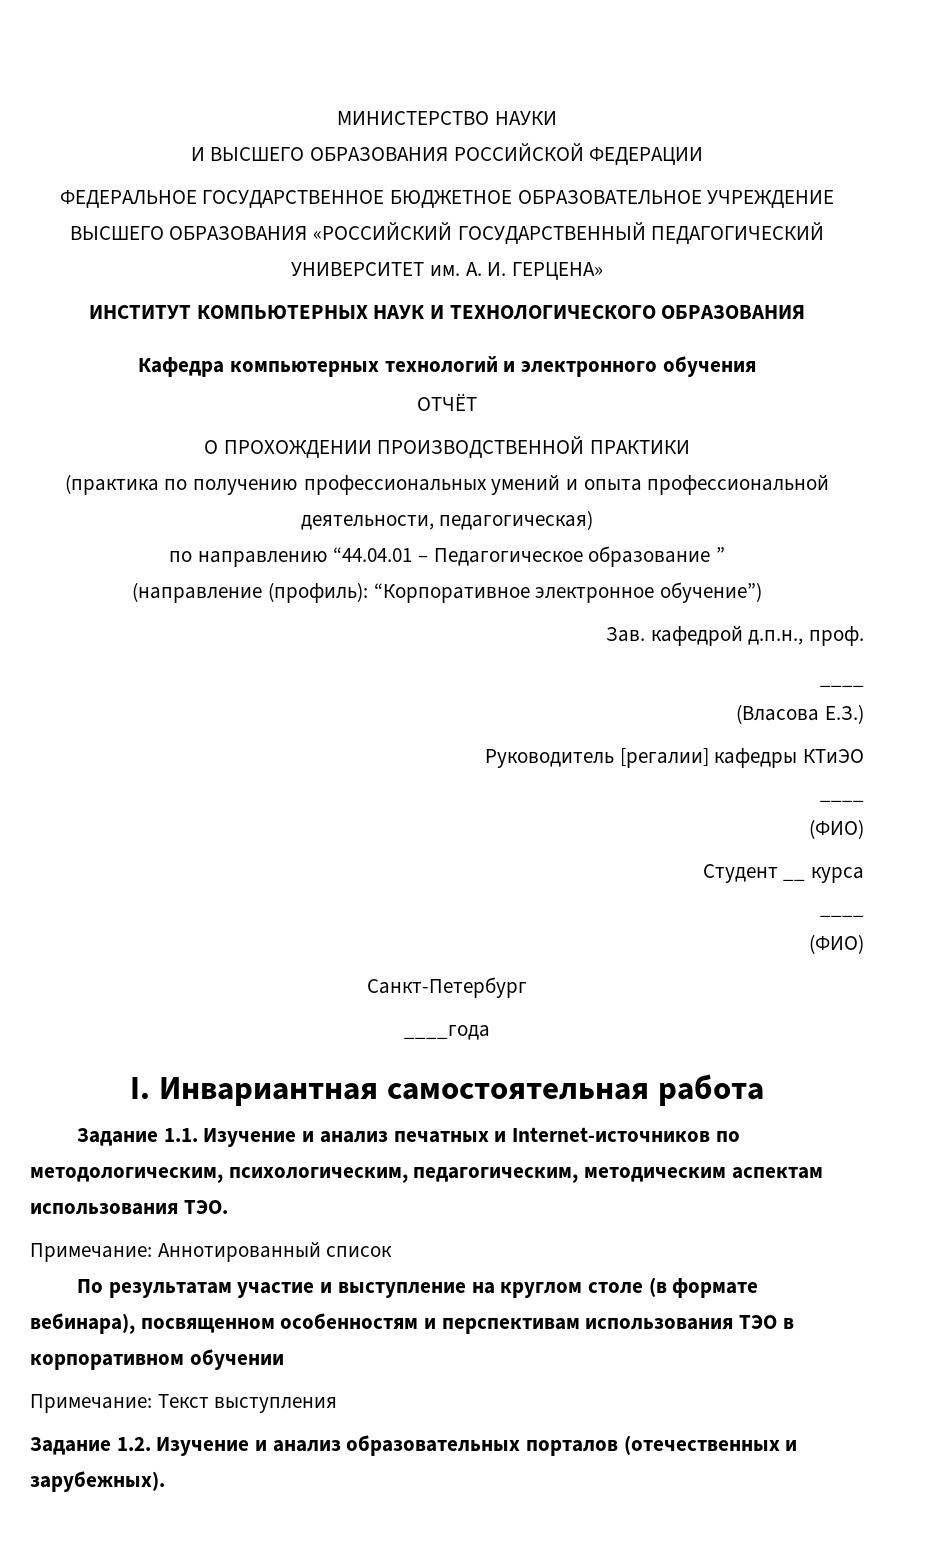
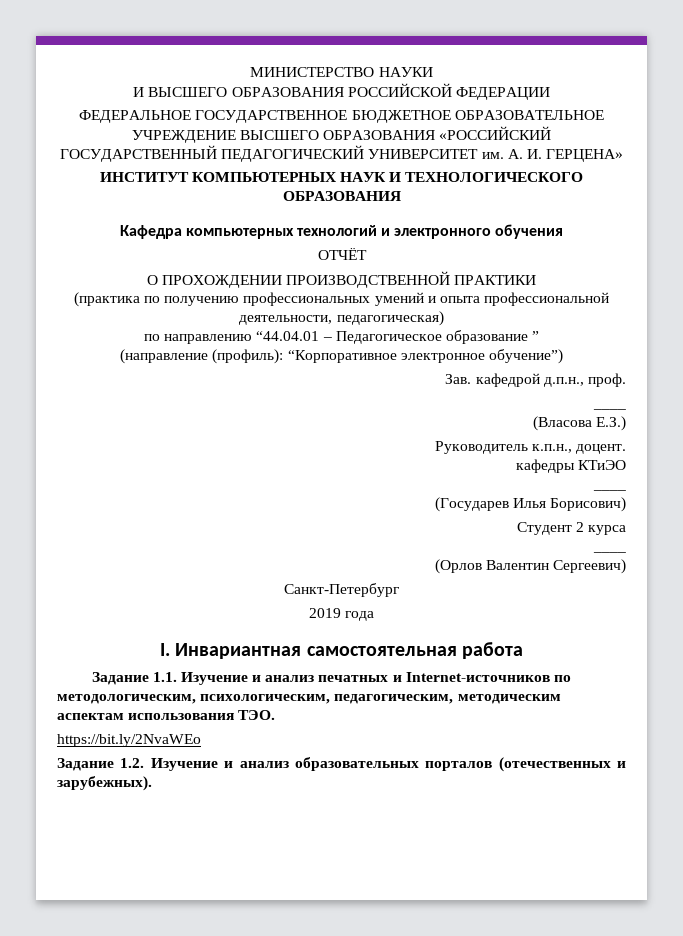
[619,748,709,768] [регалии] -> [531,444,626,454] к.п.н., доцент. //
[809,819,864,839] (ФИО) -> [434,497,626,512] (Государев Илья Борисович)
[783,878,806,881] __ -> [575,522,584,532] 2
[809,934,864,954] (ФИО) -> [434,559,626,574] (Орлов Валентин Сергеевич)
[404,1025,490,1040] ____года -> [308,608,375,621] 2019 года
[30,1241,393,1262] [77,1277,759,1298] [30,1313,794,1334] [30,1349,284,1370] [30,1394,338,1413] Примечание: Аннотированный список // По результатам участие и выступление на круглом столе (в формате вебинара), посвященном особенностям и перспективам использования ТЭО в корпоративном обучении // Примечание: Текст выступления -> [57,734,201,747] https://bit.ly/2NvaWEo

